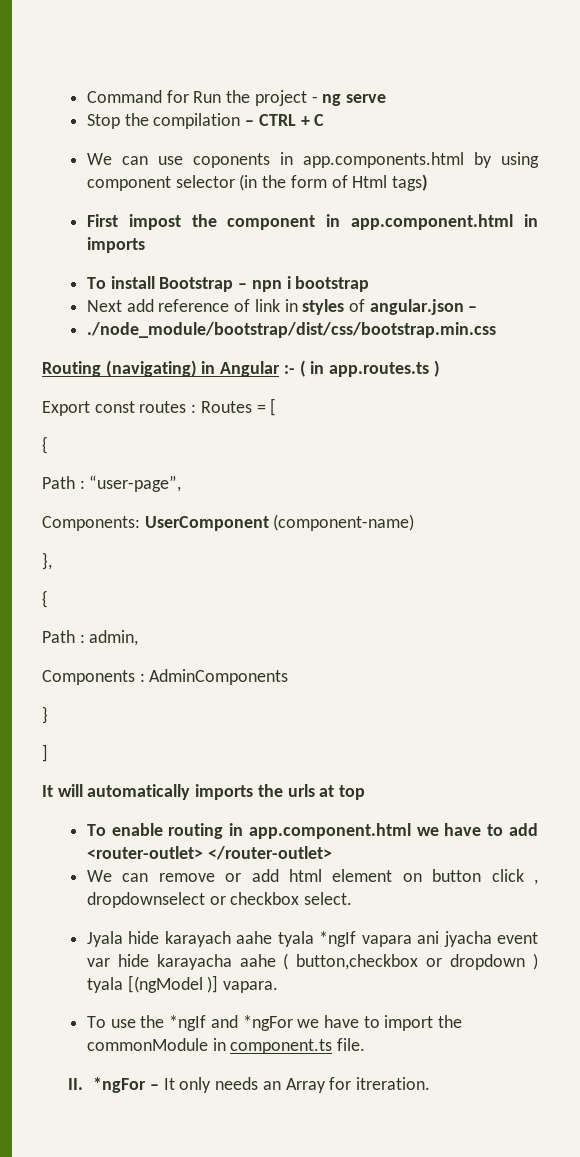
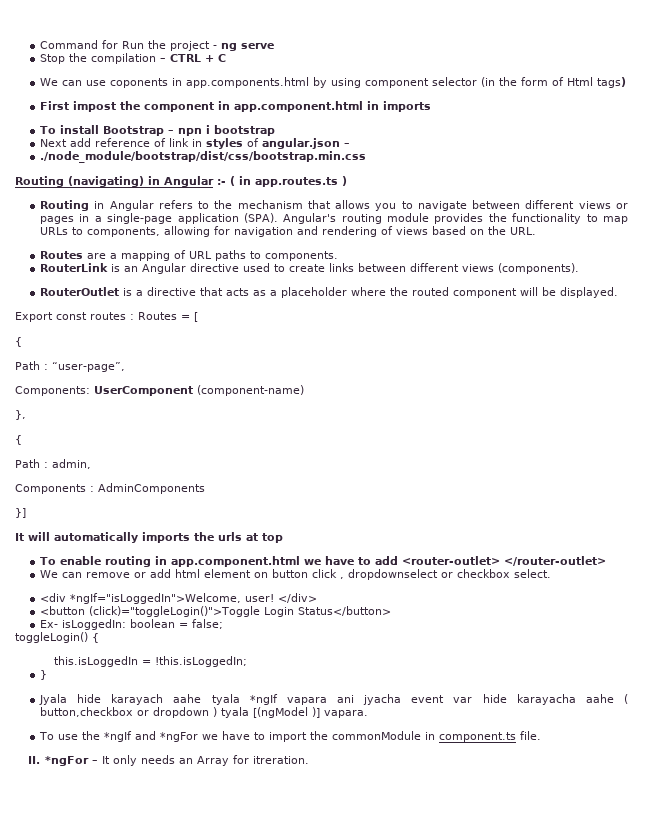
(440, 368) none -> [40,200,629,211] [40,213,628,224] [40,226,537,237] [40,250,339,261] [40,263,580,274] [40,287,619,298] // Routing in Angular refers to the mechanism that allows you to navigate between different views or pages in a single-page application (SPA). Angular's routing module provides the functionality to map URLs to components, allowing for navigation and rendering of views based on the URL. // Routes are a mapping of URL paths to components. // RouterLink is an Angular directive used to create links between different views (components). // RouterOutlet is a directive that acts as a placeholder where the routed component will be displayed.
[42,706,48,724] [42,744,48,762] } // ] -> [15,508,26,518] }]
(353, 898) none -> [40,593,318,604] [40,606,391,617] [40,619,224,630] [15,632,99,643] [53,656,247,667] [40,670,48,680] // <div *ngIf="isLoggedIn">Welcome, user! </div> // <button (click)="toggleLogin()">Toggle Login Status</button> // Ex- isLoggedIn: boolean = false; // toggleLogin() { // this.isLoggedIn = !this.isLoggedIn; // }

